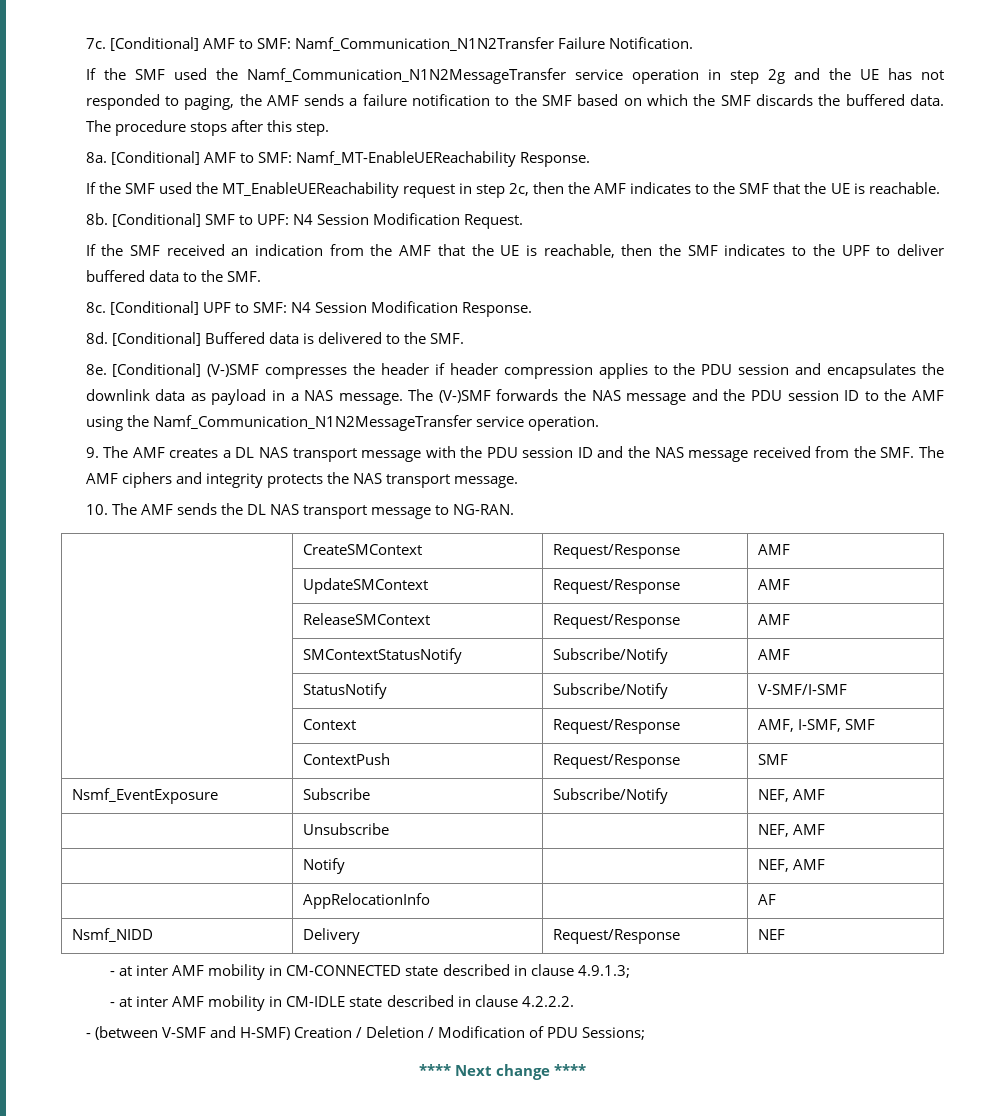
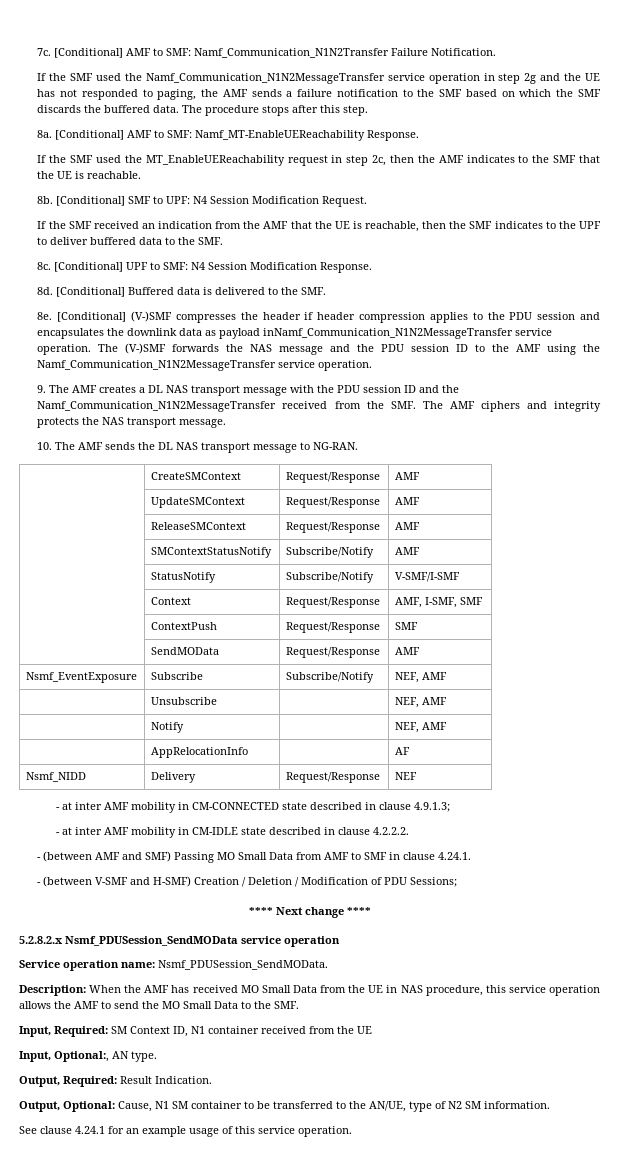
[271,390,403,405] in a NAS message. -> [263,328,553,339] [37,344,92,355] inNamf_Communication_N1N2MessageTransfer service operation.
[654,447,749,462] NAS message -> [37,401,277,412] Namf_Communication_N1N2MessageTransfer
(789, 759) none -> [150,647,219,655] [285,647,380,658] [394,647,420,655] // | SendMOData | Request/Response | AMF
(574, 1001) none -> [37,851,472,863] // - (between AMF and SMF) Passing MO Small Data from AMF to SMF in clause 4.24.1.
(587, 1070) none -> [19,936,340,947] [19,960,328,971] [19,985,601,996] [19,1001,299,1009] [19,1026,372,1037] [19,1051,157,1062] [19,1076,212,1087] [19,1101,550,1112] [19,1126,352,1137] // 5.2.8.2.x Nsmf_PDUSession_SendMOData service operation // Service operation name: Nsmf_PDUSession_SendMOData. // Description: When the AMF has received MO Small Data from the UE in NAS procedure, this service operation allows the AMF to send the MO Small Data to the SMF. // Input, Required: SM Context ID, N1 container received from the UE // Input, Optional:, AN type. // Output, Required: Result Indication. // Output, Optional: Cause, N1 SM container to be transferred to the AN/UE, type of N2 SM information. // See clause 4.24.1 for an example usage of this service operation.

